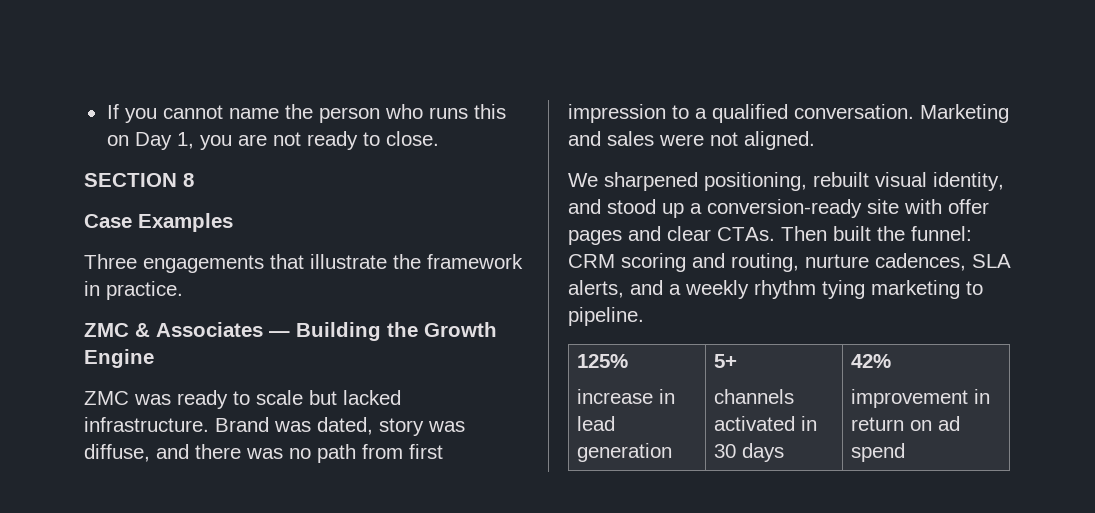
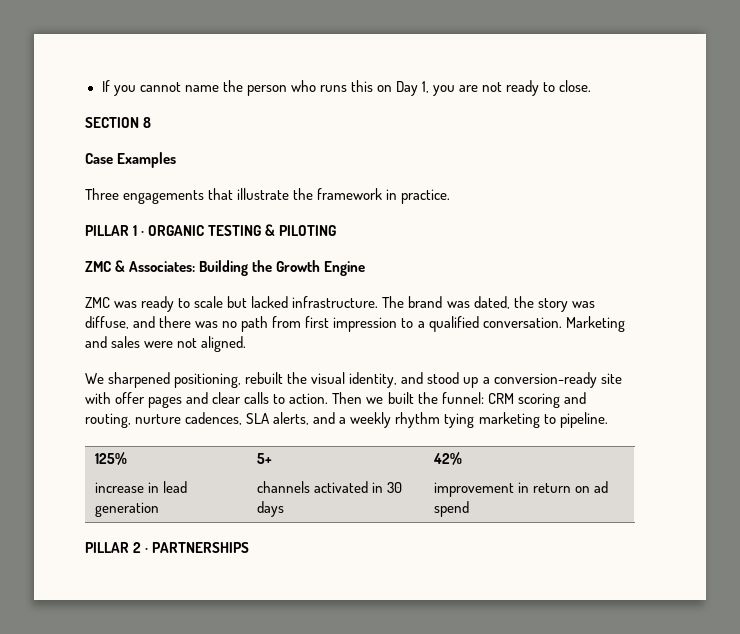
(183, 290) none -> [85,224,337,236] // PILLAR 1 · ORGANIC TESTING & PILOTING
[156,322,290,337] Associates — -> [129,261,196,272] Associates:
[215,417,269,432] Brand -> [382,296,443,308] The brand
(373, 426) none -> [513,296,534,308] the
(869, 179) none -> [287,372,308,384] the
[717,226,827,241] CTAs. Then -> [244,392,384,404] calls to action. Then we
(906, 452) none -> [85,542,250,553] // PILLAR 2 · PARTNERSHIPS

